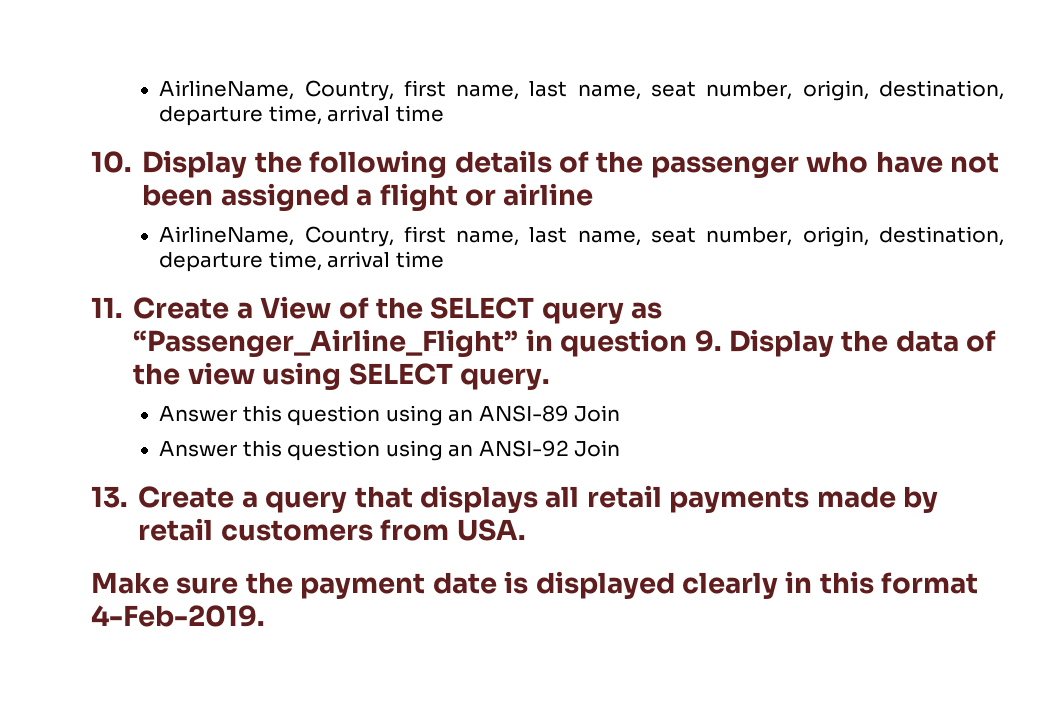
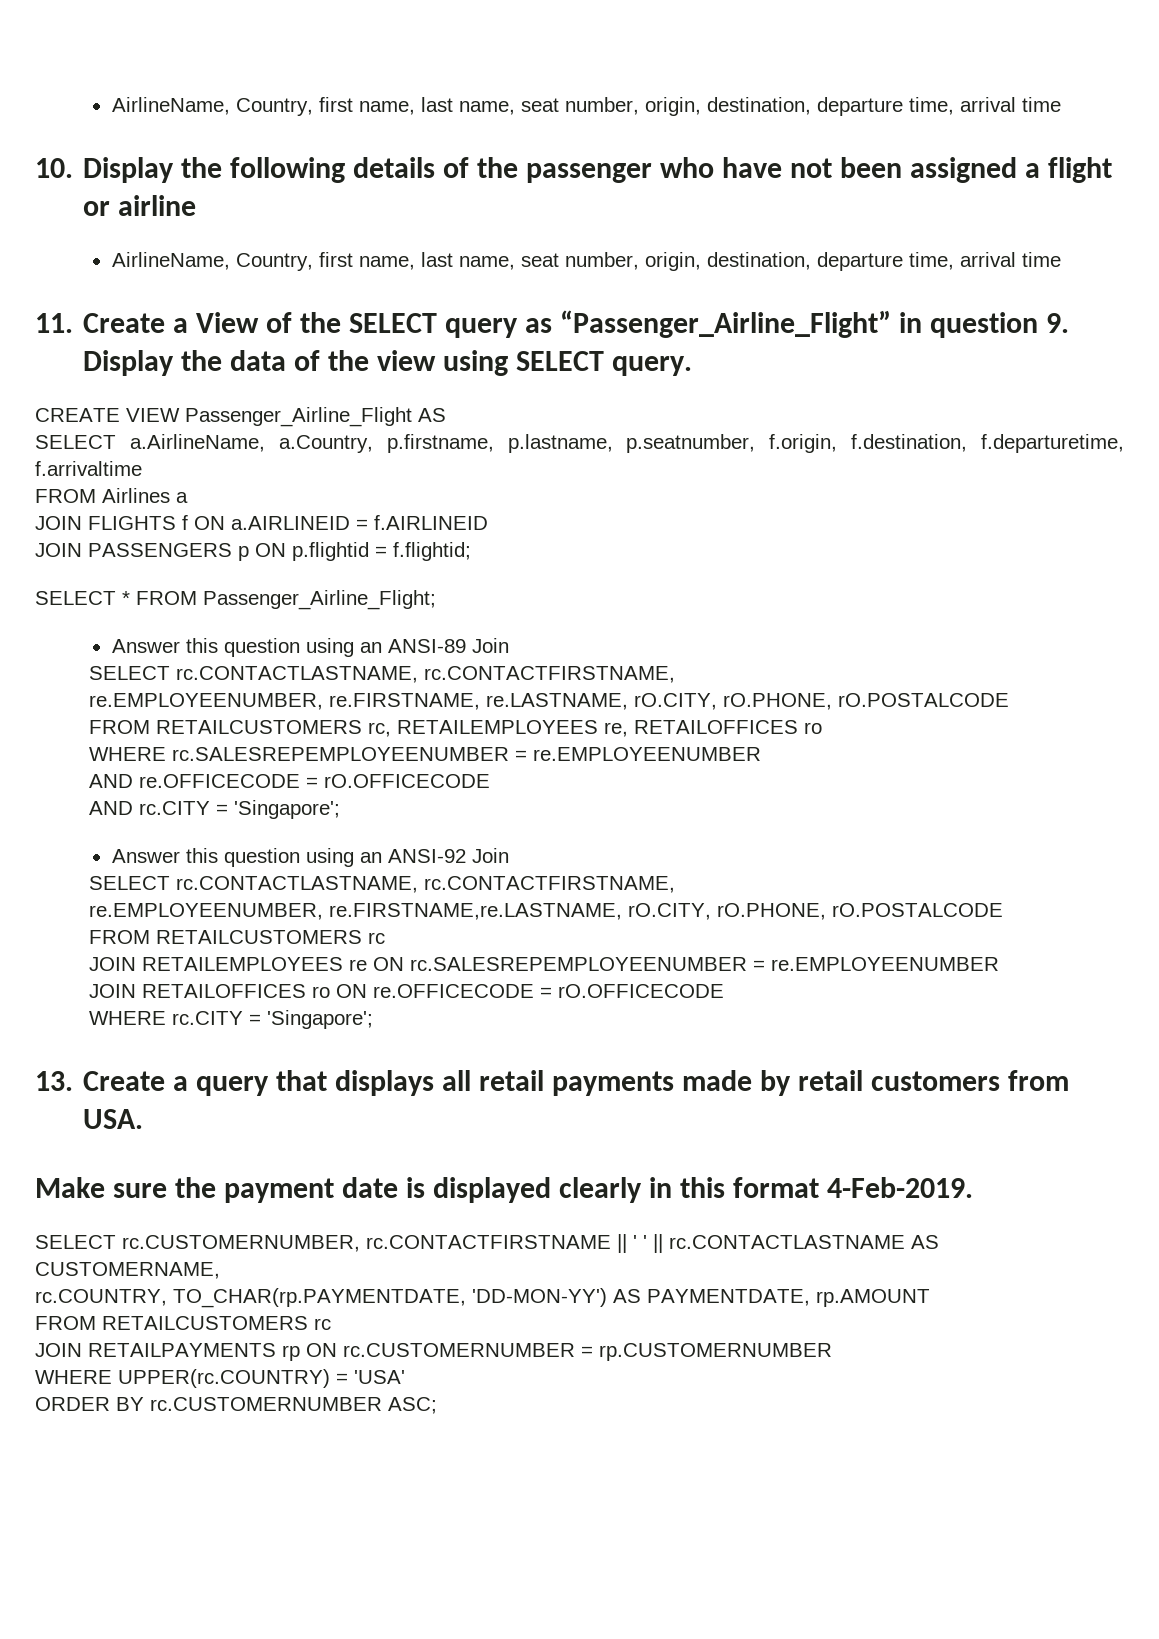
(550, 379) none -> [35,407,446,427] [35,434,1124,453] [35,461,142,476] [35,488,188,503] [35,515,488,530] [35,542,471,561] [35,590,436,610] // CREATE VIEW Passenger_Airline_Flight AS // SELECT a.AirlineName, a.Country, p.firstname, p.lastname, p.seatnumber, f.origin, f.destination, f.departuretime, f.arrivaltime // FROM Airlines a // JOIN FLIGHTS f ON a.AIRLINEID = f.AIRLINEID // JOIN PASSENGERS p ON p.flightid = f.flightid; // SELECT * FROM Passenger_Airline_Flight;
(621, 413) none -> [89,666,676,683] [89,693,1010,710] [89,720,823,737] [89,747,762,761] [89,774,491,788] [89,800,341,819] // SELECT rc.CONTACTLASTNAME, rc.CONTACTFIRSTNAME, // re.EMPLOYEENUMBER, re.FIRSTNAME, re.LASTNAME, rO.CITY, rO.PHONE, rO.POSTALCODE // FROM RETAILCUSTOMERS rc, RETAILEMPLOYEES re, RETAILOFFICES ro // WHERE rc.SALESREPEMPLOYEENUMBER = re.EMPLOYEENUMBER // AND re.OFFICECODE = rO.OFFICECODE // AND rc.CITY = 'Singapore';
(621, 448) none -> [89,876,676,893] [89,903,1004,920] [89,930,386,944] [89,957,1000,971] [89,984,725,998] [89,1010,374,1029] // SELECT rc.CONTACTLASTNAME, rc.CONTACTFIRSTNAME, // re.EMPLOYEENUMBER, re.FIRSTNAME,re.LASTNAME, rO.CITY, rO.PHONE, rO.POSTALCODE // FROM RETAILCUSTOMERS rc // JOIN RETAILEMPLOYEES re ON rc.SALESREPEMPLOYEENUMBER = re.EMPLOYEENUMBER // JOIN RETAILOFFICES ro ON re.OFFICECODE = rO.OFFICECODE // WHERE rc.CITY = 'Singapore';
(265, 616) none -> [35,1234,939,1253] [35,1262,220,1279] [35,1288,930,1308] [35,1316,331,1330] [35,1343,832,1361] [35,1369,405,1388] [35,1397,437,1414] // SELECT rc.CUSTOMERNUMBER, rc.CONTACTFIRSTNAME || ' ' || rc.CONTACTLASTNAME AS CUSTOMERNAME, // rc.COUNTRY, TO_CHAR(rp.PAYMENTDATE, 'DD-MON-YY') AS PAYMENTDATE, rp.AMOUNT // FROM RETAILCUSTOMERS rc // JOIN RETAILPAYMENTS rp ON rc.CUSTOMERNUMBER = rp.CUSTOMERNUMBER // WHERE UPPER(rc.COUNTRY) = 'USA' // ORDER BY rc.CUSTOMERNUMBER ASC;

